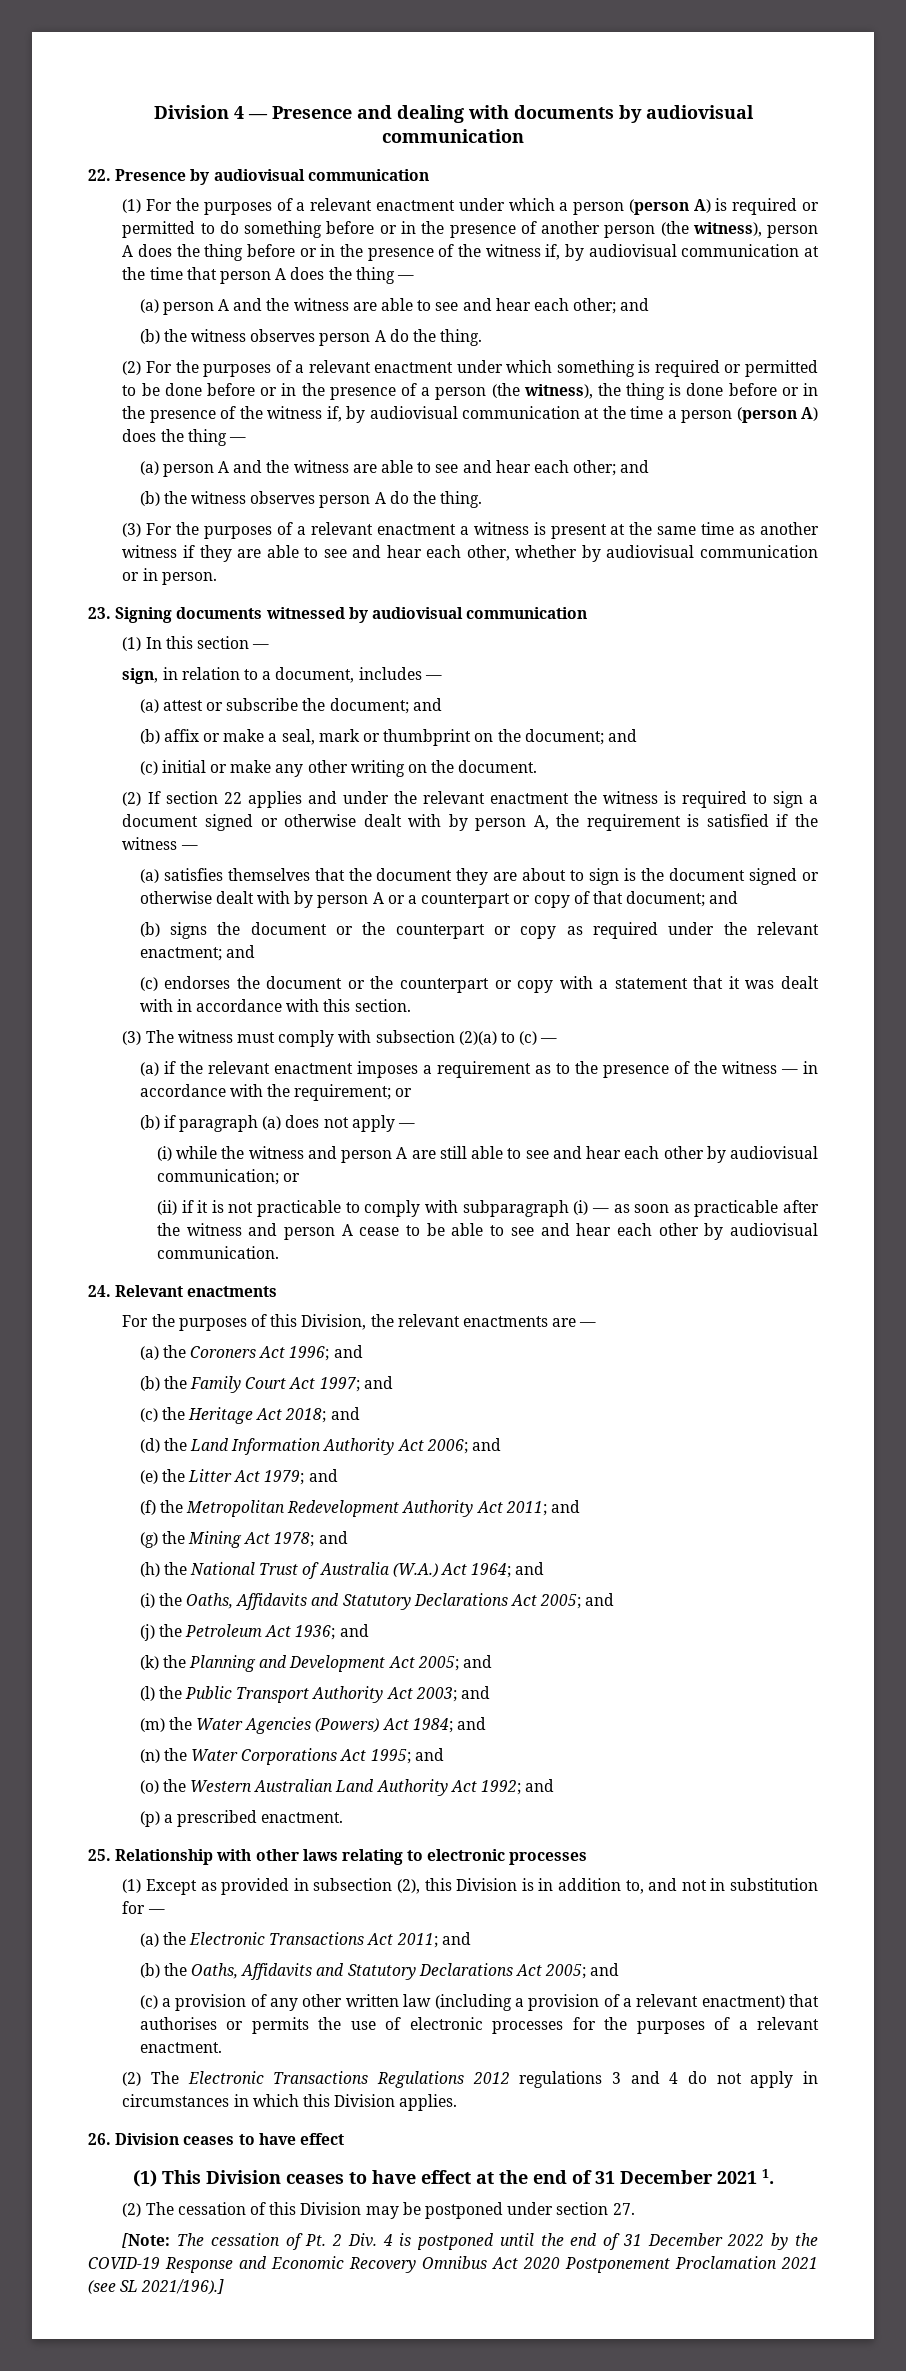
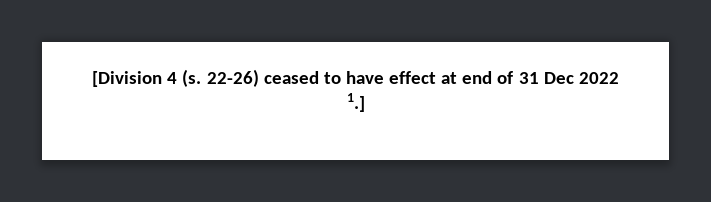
[153,105,754,123] [382,129,524,143] [88,169,429,185] [122,198,820,215] [122,221,818,238] [122,244,819,261] [122,267,414,284] [139,298,650,315] [139,329,483,346] [122,360,818,377] [122,383,819,400] [122,406,819,423] [122,429,247,446] [139,460,650,477] [139,491,483,508] [122,522,820,539] [122,545,818,562] [122,568,217,585] [88,607,588,623] [122,636,270,651] [122,667,442,684] [139,698,442,714] [139,729,637,746] [139,760,538,777] [122,791,819,808] [122,814,818,831] [122,837,198,850] [139,868,819,885] [139,891,739,908] [139,922,819,939] [139,945,255,961] [139,976,819,993] [139,999,411,1012] [122,1030,558,1047] [139,1061,818,1078] [139,1084,413,1101] [139,1115,416,1132] [156,1146,819,1163] [156,1169,301,1185] [156,1200,819,1217] [156,1223,818,1240] [156,1246,279,1259] [88,1285,278,1297] [122,1314,597,1331] [139,1345,363,1361] [139,1376,393,1393] [139,1407,360,1424] [139,1438,502,1455] [139,1469,338,1485] [139,1500,581,1517] [139,1531,348,1548] [139,1562,545,1579] [139,1593,615,1610] [139,1624,369,1641] [139,1655,493,1672] [139,1686,491,1703] [139,1717,487,1734] [139,1748,444,1765] [139,1779,555,1796] [139,1810,344,1827] [88,1849,588,1865] [122,1878,819,1895] [122,1901,165,1914] [139,1932,471,1948] [139,1963,620,1980] [139,1994,820,2011] [139,2017,820,2034] [139,2042,222,2053] [122,2071,818,2088] [122,2094,458,2111] [88,2133,344,2145] [132,2170,344,2187] Division 4 — Presence and dealing with documents by audiovisual communication // 22. Presence by audiovisual communication // (1) For the purposes of a relevant enactment under which a person (person A) is required or permitted to do something before or in the presence of another person (the witness), person A does the thing before or in the presence of the witness if, by audiovisual communication at the time that person A does the thing — // (a) person A and the witness are able to see and hear each other; and // (b) the witness observes person A do the thing. // (2) For the purposes of a relevant enactment under which something is required or permitted to be done before or in the presence of a person (the witness), the thing is done before or in the presence of the witness if, by audiovisual communication at the time a person (person A) does the thing — // (a) person A and the witness are able to see and hear each other; and // (b) the witness observes person A do the thing. // (3) For the purposes of a relevant enactment a witness is present at the same time as another witness if they are able to see and hear each other, whether by audiovisual communication or in person. // 23. Signing documents witnessed by audiovisual communication // (1) In this section — // sign, in relation to a document, includes — // (a) attest or subscribe the document; and // (b) affix or make a seal, mark or thumbprint on the document; and // (c) initial or make any other writing on the document. // (2) If section 22 applies and under the relevant enactment the witness is required to sign a document signed or otherwise dealt with by person A, the requirement is satisfied if the witness — // (a) satisfies themselves that the document they are about to sign is the document signed or otherwise dealt with by person A or a counterpart or copy of that document; and // (b) signs the document or the counterpart or copy as required under the relevant enactment; and // (c) endorses the document or the counterpart or copy with a statement that it was dealt with in accordance with this section. // (3) The witness must comply with subsection (2)(a) to (c) — // (a) if the relevant enactment imposes a requirement as to the presence of the witness — in accordance with the requirement; or // (b) if paragraph (a) does not apply — // (i) while the witness and person A are still able to see and hear each other by audiovisual communication; or // (ii) if it is not practicable to comply with subparagraph (i) — as soon as practicable after the witness and person A cease to be able to see and hear each other by audiovisual communication. // 24. Relevant enactments // For the purposes of this Division, the relevant enactments are — // (a) the Coroners Act 1996; and // (b) the Family Court Act 1997; and // (c) the Heritage Act 2018; and // (d) the Land Information Authority Act 2006; and // (e) the Litter Act 1979; and // (f) the Metropolitan Redevelopment Authority Act 2011; and // (g) the Mining Act 1978; and // (h) the National Trust of Australia (W.A.) Act 1964; and // (i) the Oaths, Affidavits and Statutory Declarations Act 2005; and // (j) the Petroleum Act 1936; and // (k) the Planning and Development Act 2005; and // (l) the Public Transport Authority Act 2003; and // (m) the Water Agencies (Powers) Act 1984; and // (n) the Water Corporations Act 1995; and // (o) the Western Australian Land Authority Act 1992; and // (p) a prescribed enactment. // 25. Relationship with other laws relating to electronic processes // (1) Except as provided in subsection (2), this Division is in addition to, and not in substitution for — // (a) the Electronic Transactions Act 2011; and // (b) the Oaths, Affidavits and Statutory Declarations Act 2005; and // (c) a provision of any other written law (including a provision of a relevant enactment) that authorises or permits the use of electronic processes for the purposes of a relevant enactment. // (2) The Electronic Transactions Regulations 2012 regulations 3 and 4 do not apply in circumstances in which this Division applies. // 26. Division ceases to have effect // (1) This Division ceases -> [92,69,319,87] [Division 4 (s. 22-26) ceased
[498,2169,774,2184] [122,2202,635,2219] [122,2233,818,2250] [88,2256,818,2273] [88,2279,225,2295] the end of 31 December 2021 1. // (2) The cessation of this Division may be postponed under section 27. // [Note: The cessation of Pt. 2 Div. 4 is postponed until the end of 31 December 2022 by the COVID-19 Response and Economic Recovery Omnibus Act 2020 Postponement Proclamation 2021 (see SL 2021/196).] -> [462,71,619,84] [346,93,365,112] end of 31 Dec 2022 1.]

